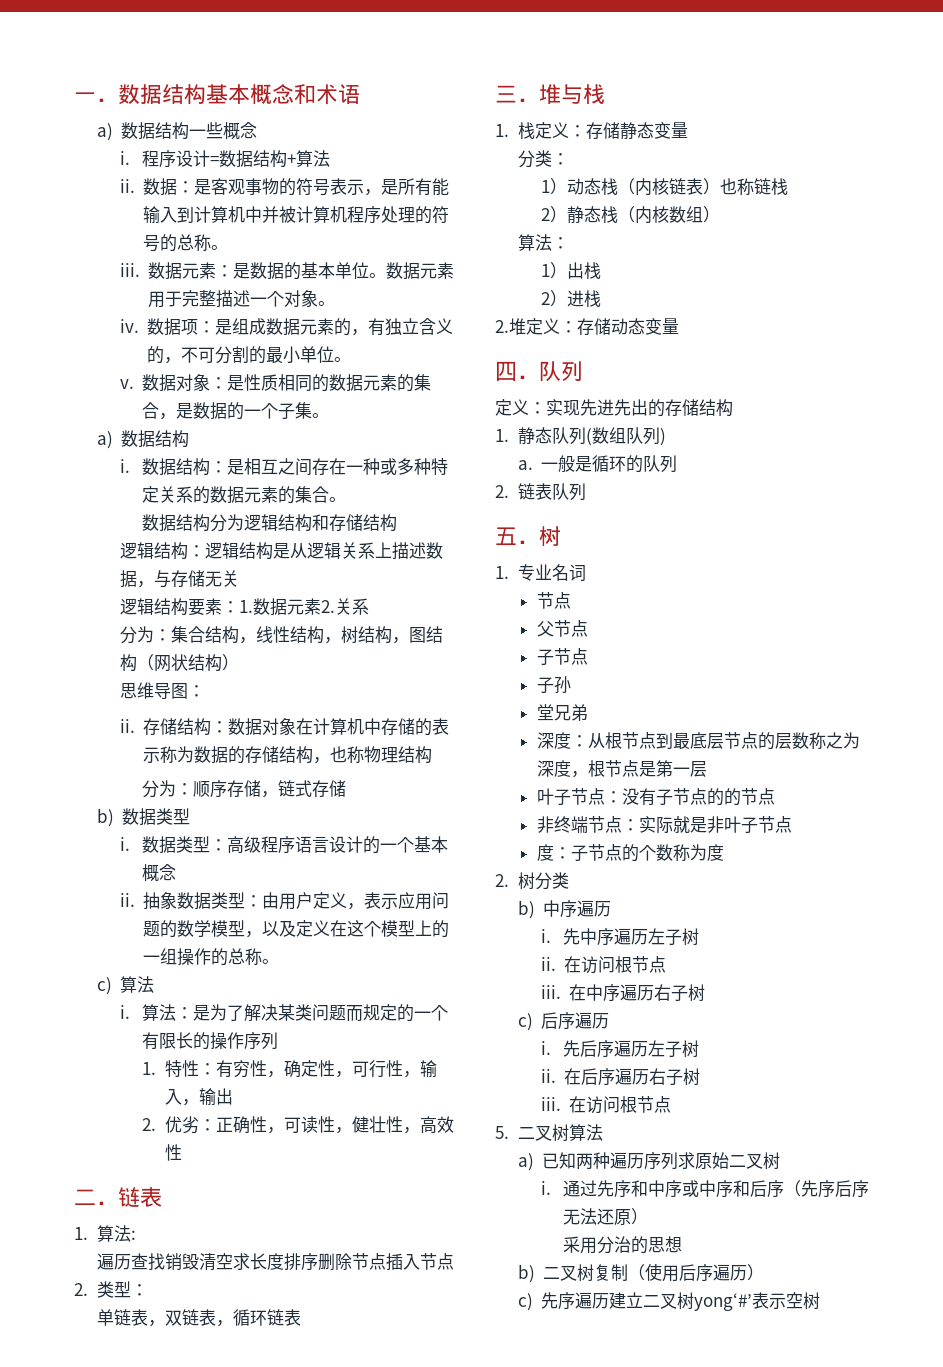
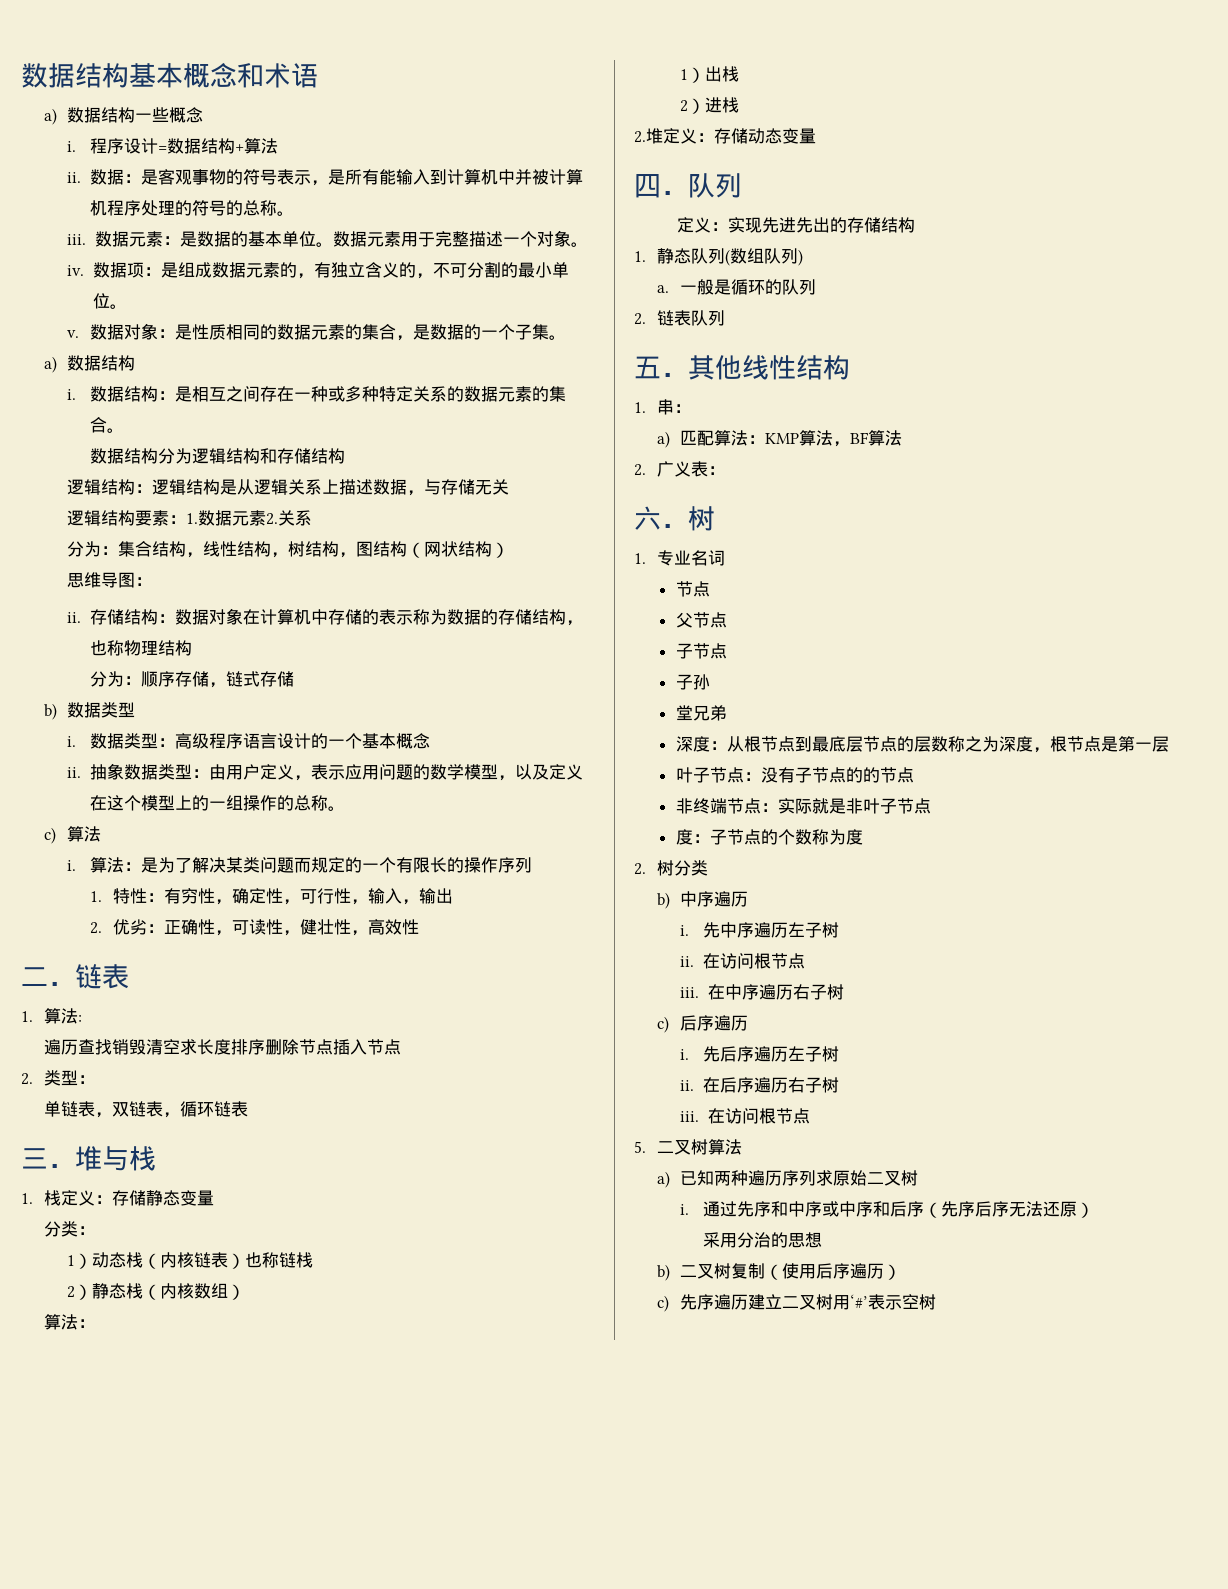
[74,92,118,102] 一． -> (21, 75) none
(539, 542) none -> [688,355,850,380] [634,399,692,415] [657,430,903,448] [634,461,726,477] [634,506,688,530] 其他线性结构 // 1.串： // a)匹配算法：KMP算法，BF算法 // 2.广义表： // 六．
[694,1293,753,1311] yong‘#’ -> [833,1294,869,1310] 用‘#’

